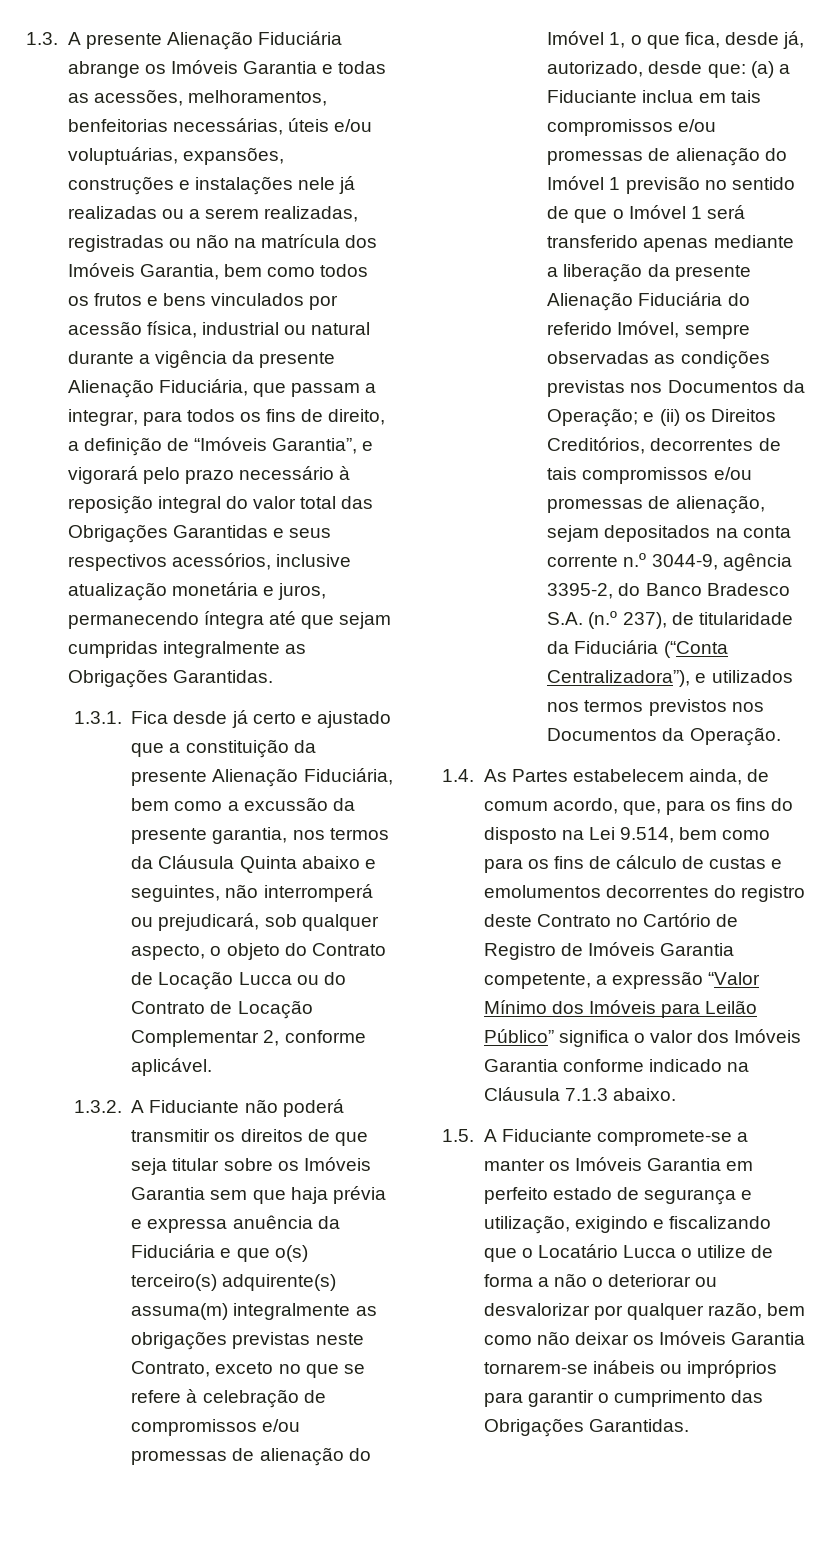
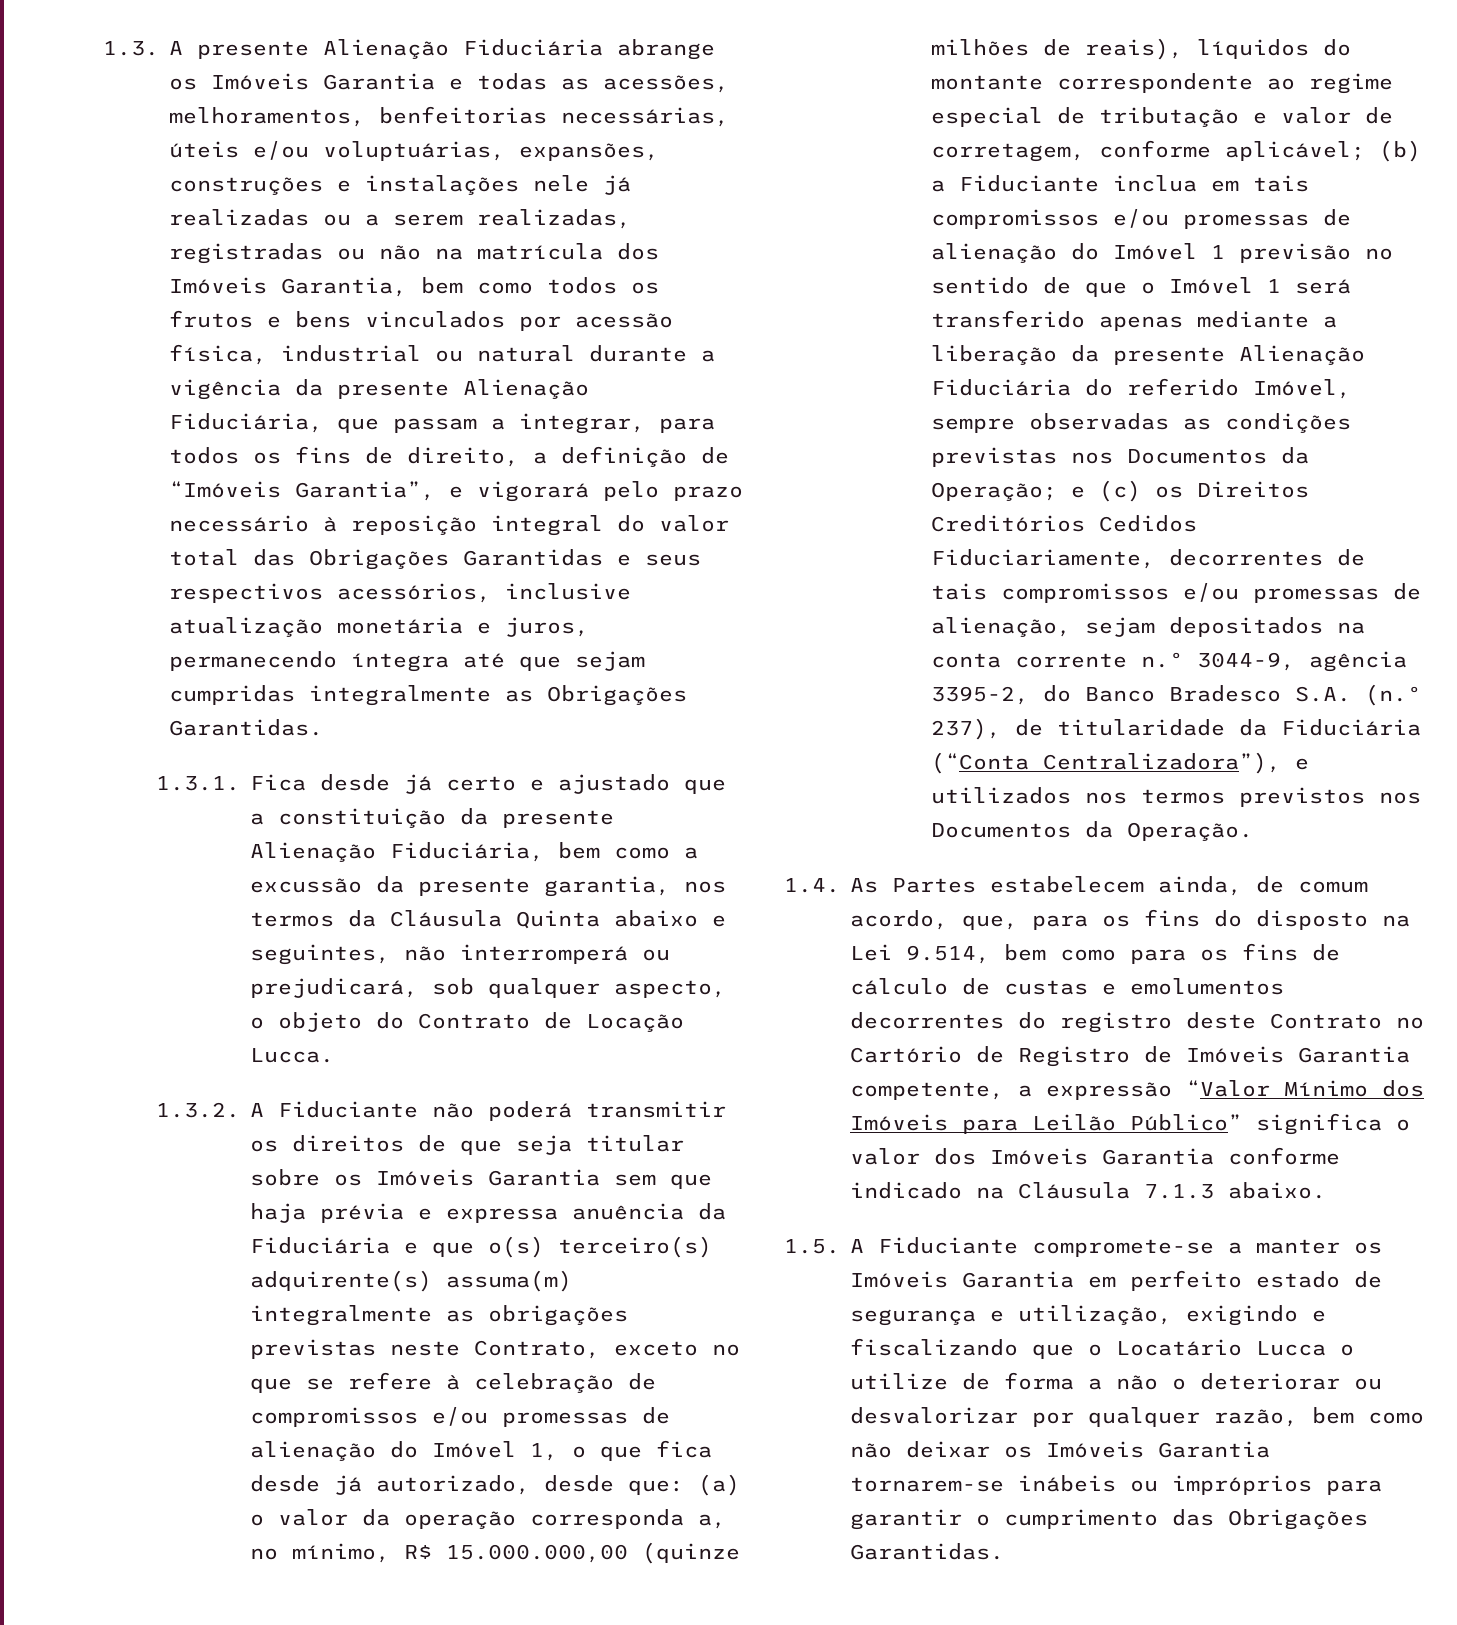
[238,972,346,985] [131,1000,313,1019] [131,1030,366,1047] [131,1058,213,1076] Lucca ou do Contrato de Locação Complementar 2, conforme aplicável. -> [249,1048,334,1063] Lucca.
[684,31,805,49] fica, desde já, -> [655,1440,712,1458] [249,1475,362,1495] fica desde já
(774, 69) none -> [249,1509,726,1529] [249,1542,740,1564] [930,38,1351,60] [930,73,1393,94] [930,107,1393,127] [930,140,1421,162] o valor da operação corresponda a, no mínimo, R$ 15.000.000,00 (quinze milhões de reais), líquidos do montante correspondente ao regime especial de tributação e valor de corretagem, conforme aplicável; (b)
[659,409,680,426] (ii) -> [1098,480,1141,502] (c)
[547,437,646,454] Creditórios, -> [930,515,1197,532] [930,549,1155,569] Creditórios Cedidos Fiduciariamente,

